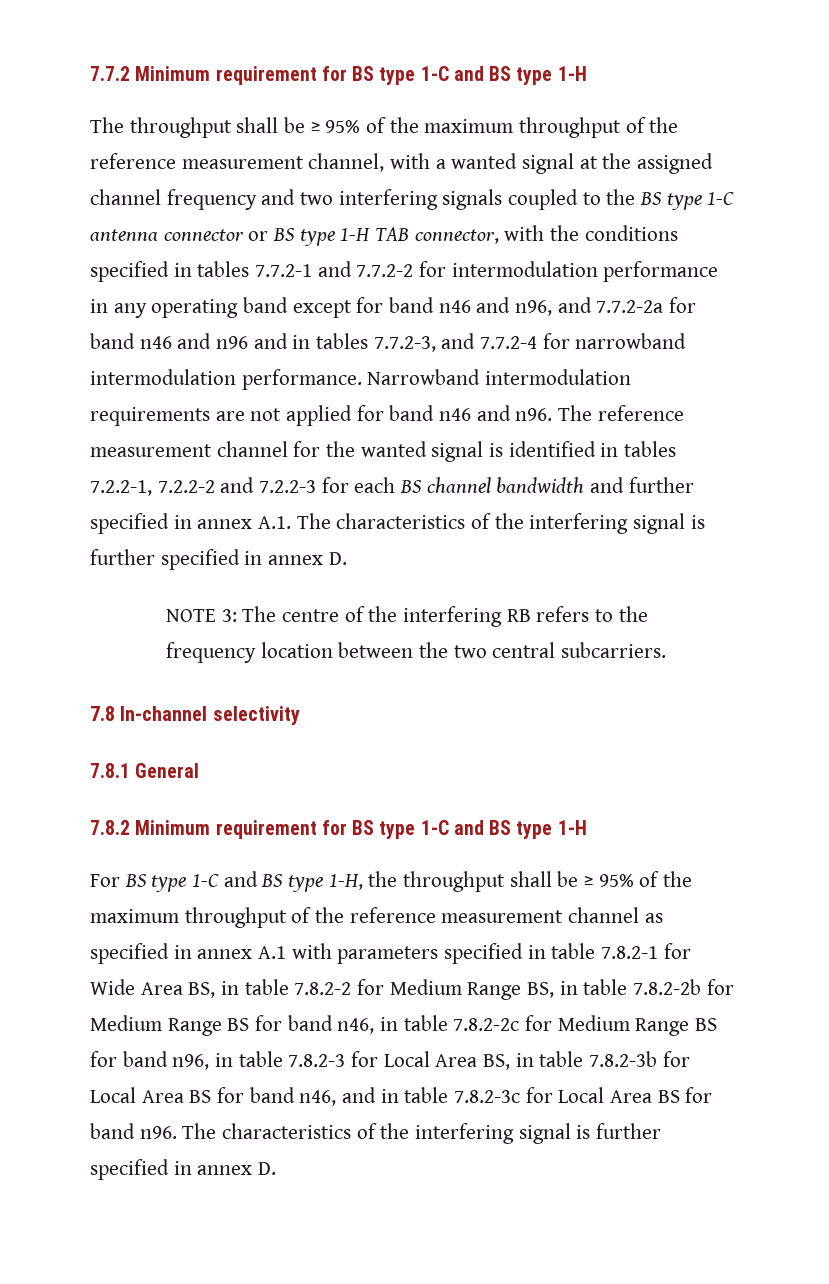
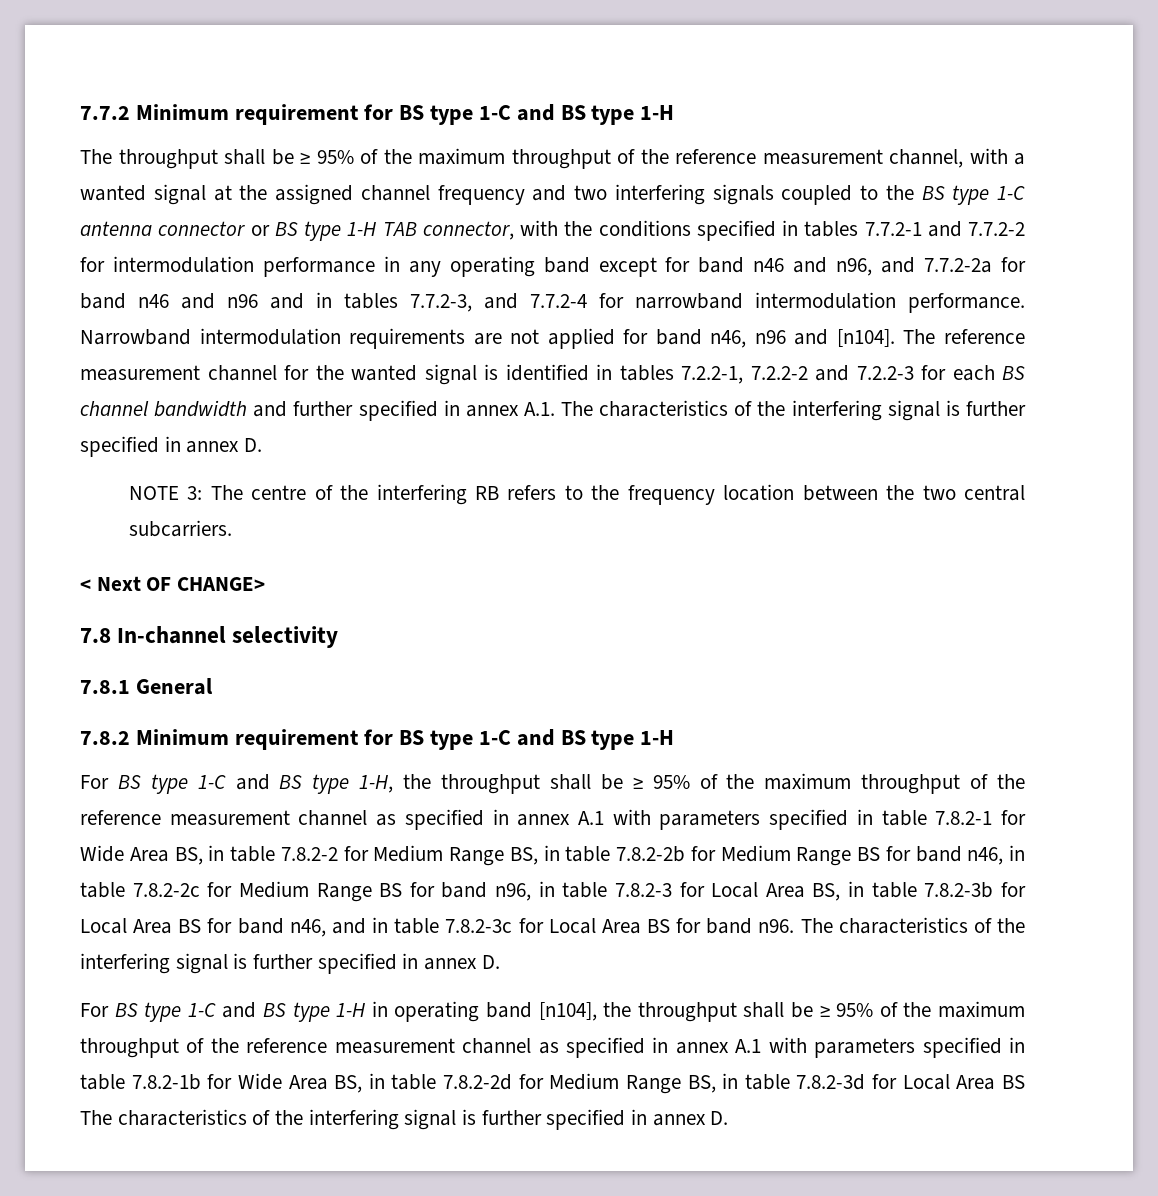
[439,405,553,421] n46 and n96. -> [710,329,895,348] n46, n96 and [n104].
(666, 650) none -> [80,576,266,591] // < Next OF CHANGE>
(277, 1168) none -> [80,1001,1026,1022] [80,1037,1025,1058] [80,1073,1026,1094] [80,1109,729,1130] // For BS type 1-C and BS type 1-H in operating band [n104], the throughput shall be ≥ 95% of the maximum throughput of the reference measurement channel as specified in annex A.1 with parameters specified in table 7.8.2-1b for Wide Area BS, in table 7.8.2-2d for Medium Range BS, in table 7.8.2-3d for Local Area BS The characteristics of the interfering signal is further specified in annex D.

